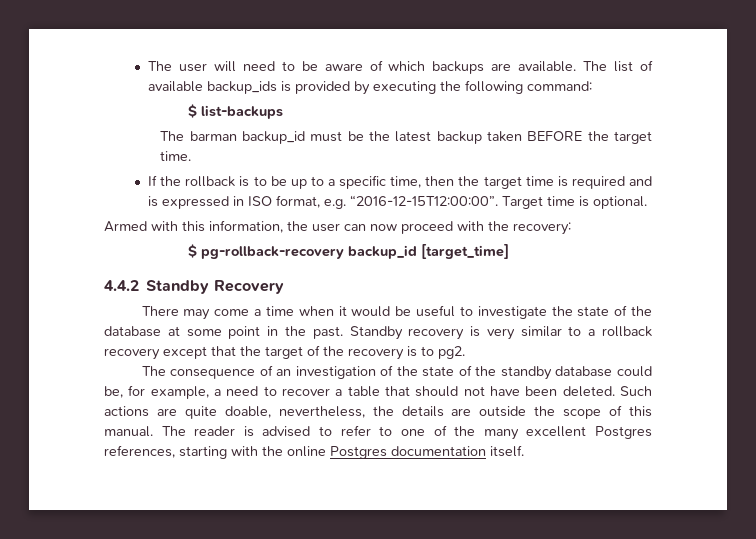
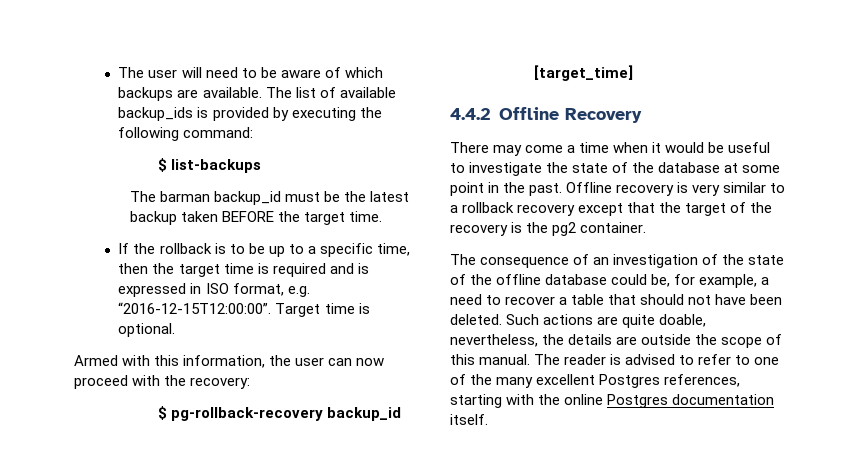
[146,280,210,294] Standby -> [498,107,559,120] Offline
[349,326,403,340] Standby -> [566,182,613,193] Offline
[421,346,465,359] to pg2. -> [526,222,647,236] the pg2 container.
[500,366,552,380] standby -> [496,274,542,285] offline

